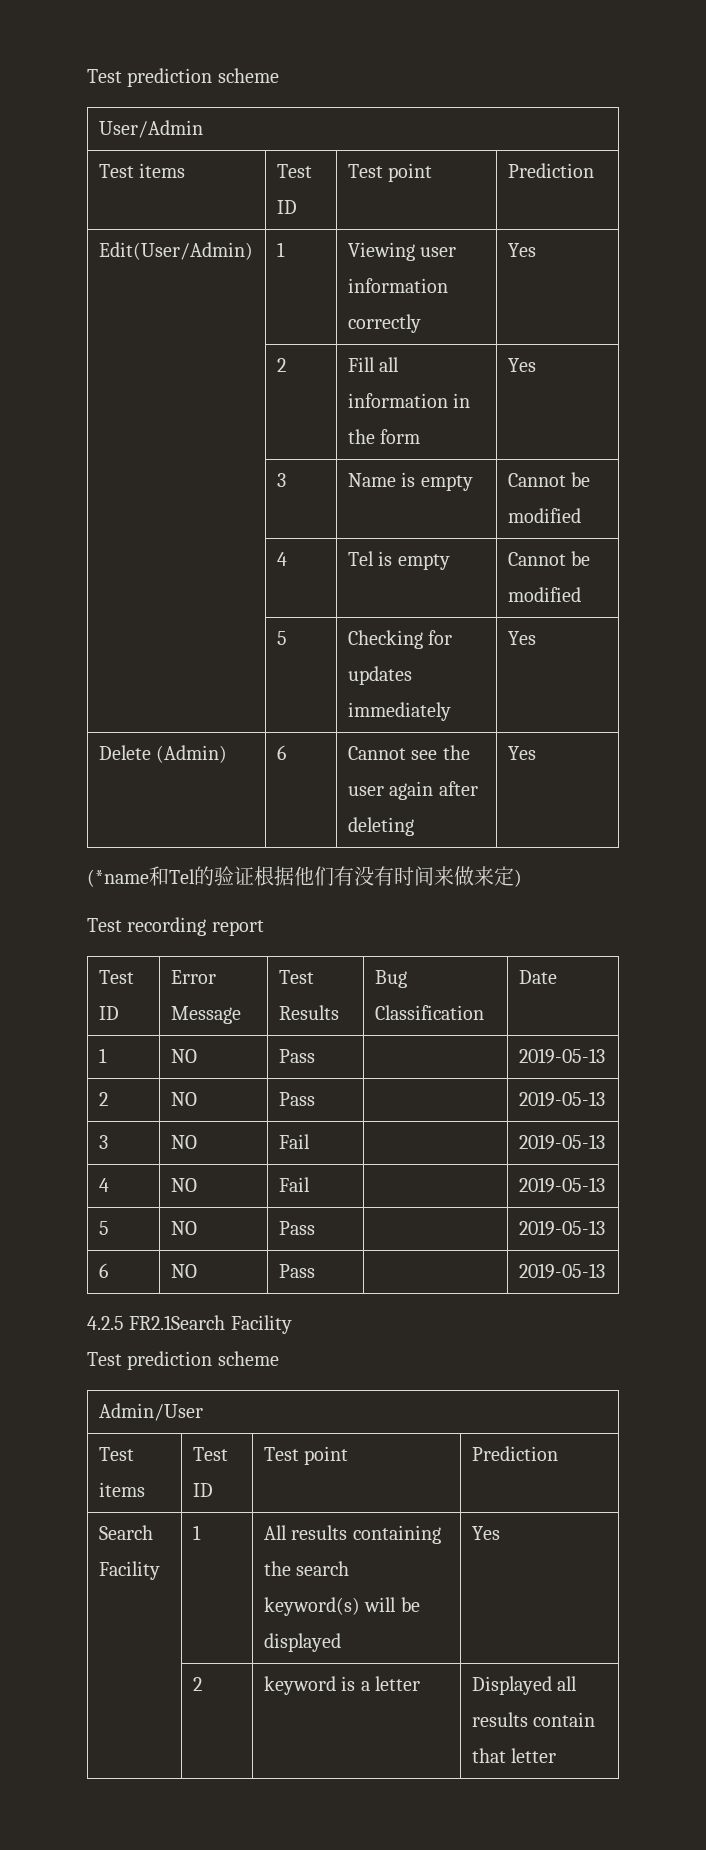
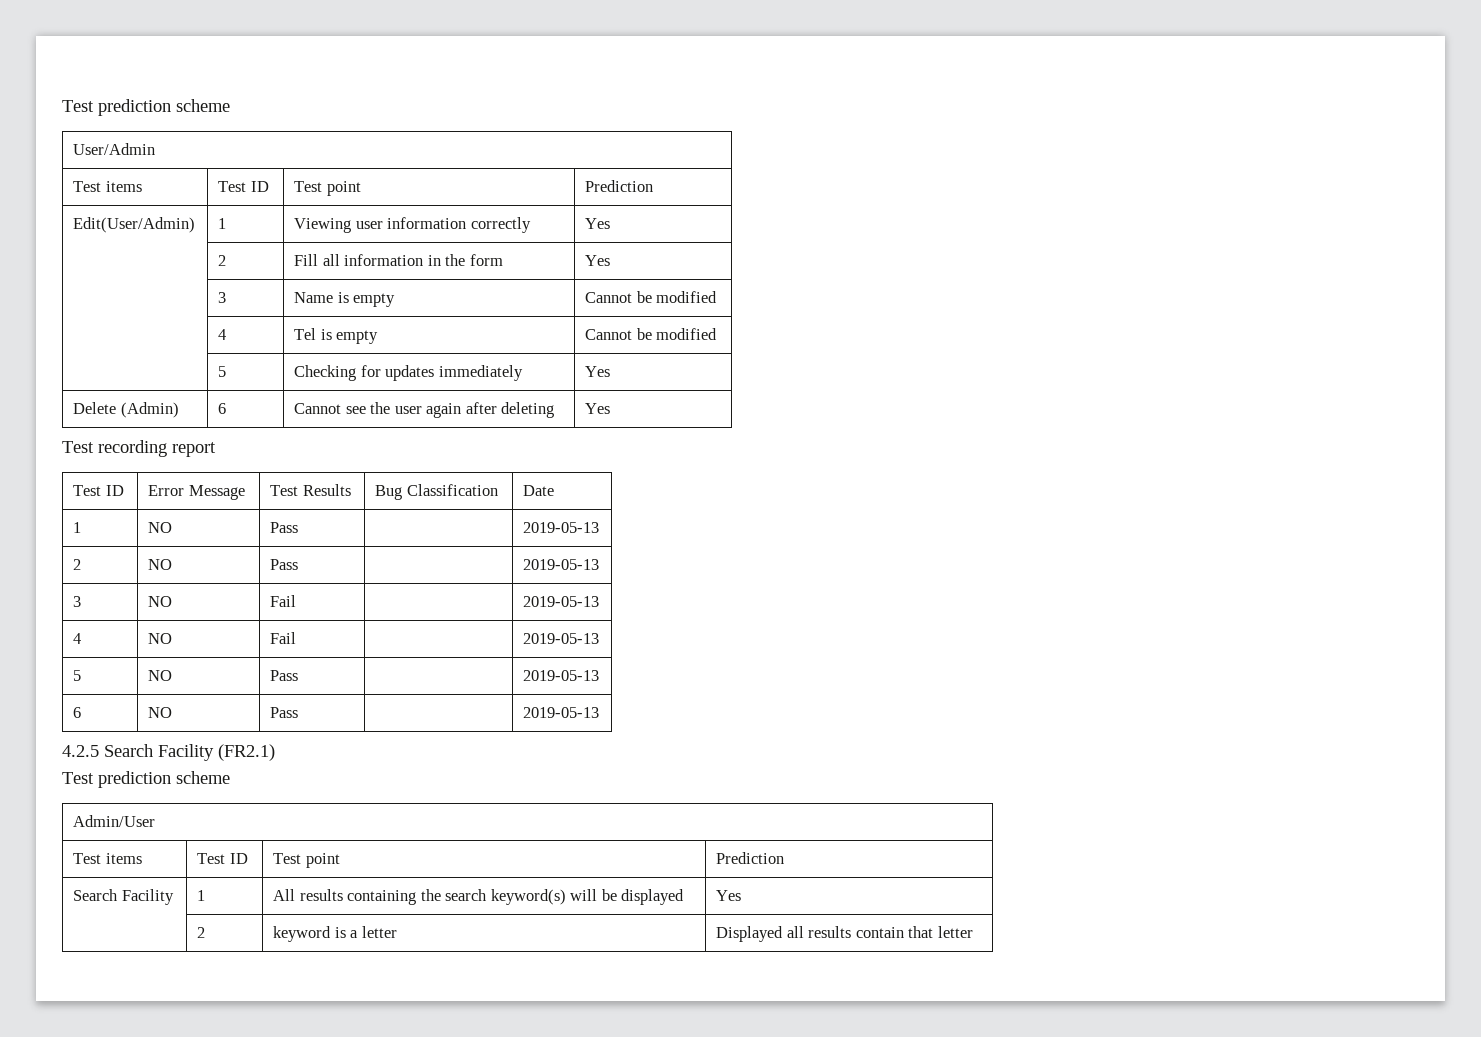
[87,866,522,887] // (*name和Tel的验证根据他们有没有时间来做来定) -> (611, 408) none
[129,1315,292,1334] FR2.1Search Facility -> [104,744,275,761] Search Facility (FR2.1)

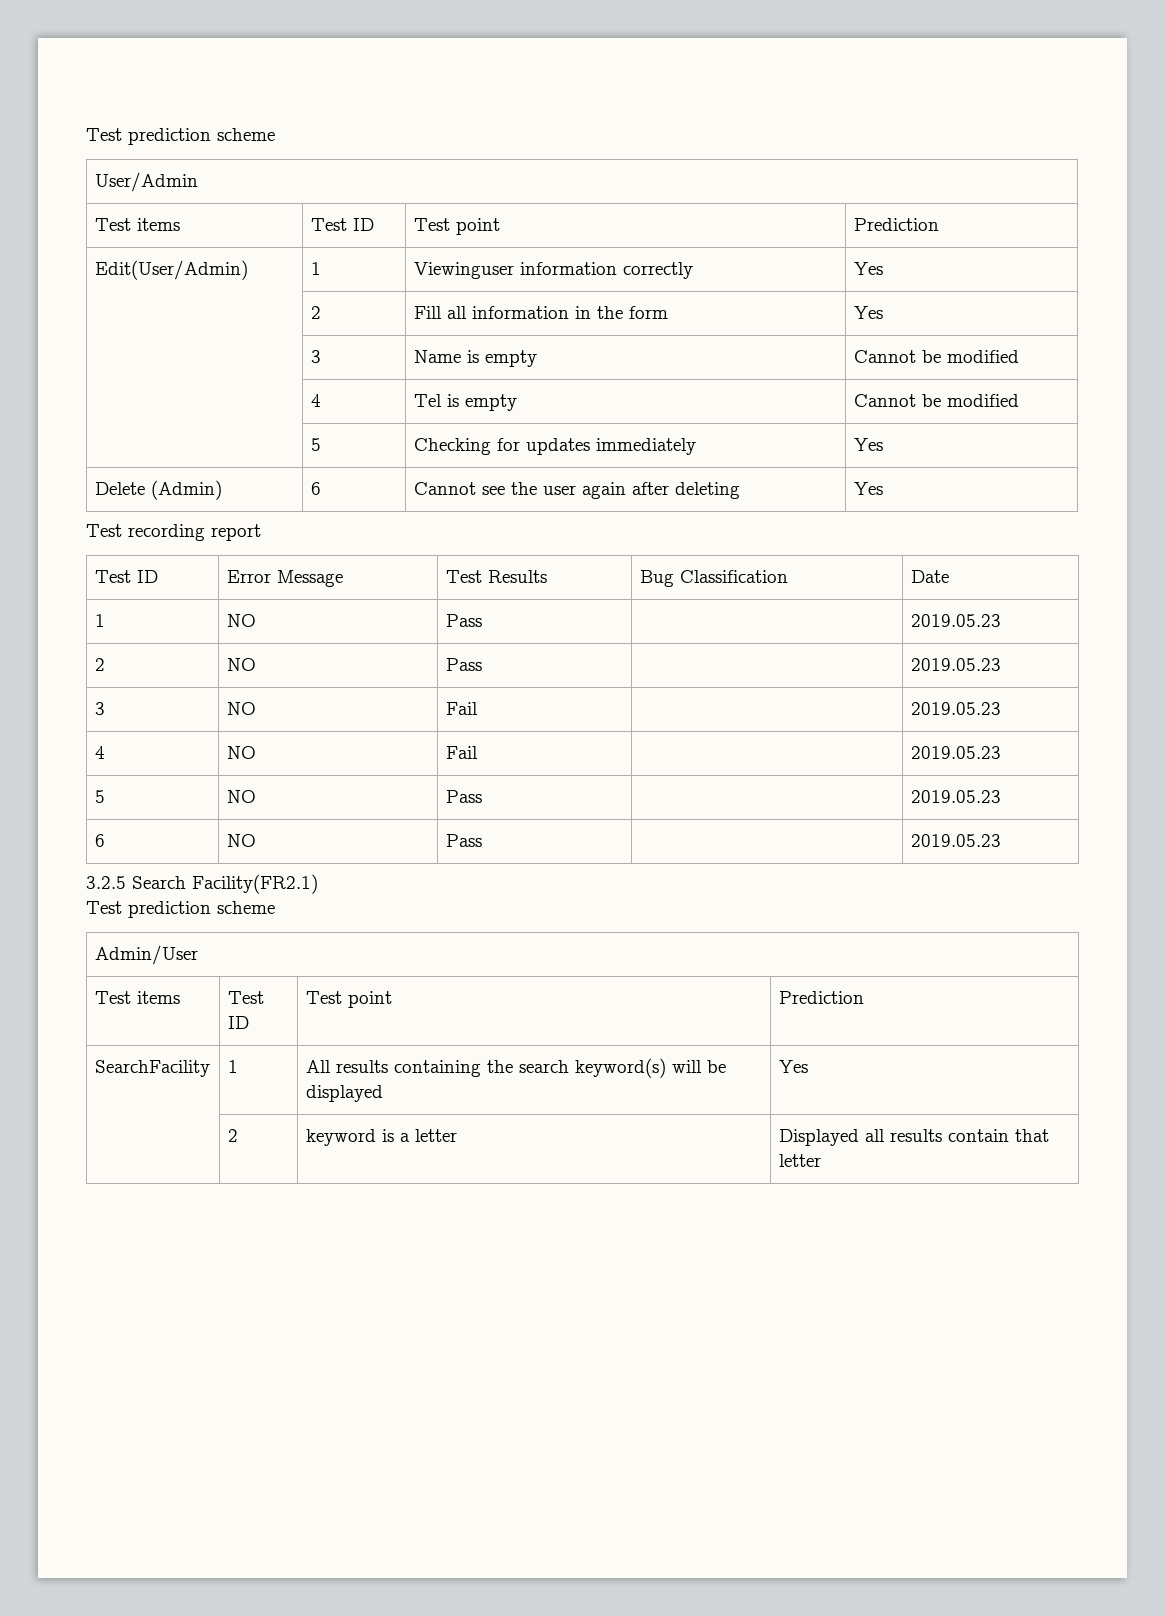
[294,218,383,233] Viewing user -> [413,262,514,279] Viewinguser
[523,522,600,533] 2019-05-13 -> [910,614,1001,627] 2019.05.23
[523,559,600,570] 2019-05-13 -> [910,658,1001,671] 2019.05.23
[523,596,600,607] 2019-05-13 -> [910,702,1001,715] 2019.05.23
[523,633,600,644] 2019-05-13 -> [910,746,1001,759] 2019.05.23
[523,670,600,681] 2019-05-13 -> [910,790,1001,803] 2019.05.23
[523,707,600,718] [62,744,275,761] 2019-05-13 // 4.2.5 Search Facility (FR2.1) -> [910,834,1001,847] [86,874,318,894] 2019.05.23 // 3.2.5 Search Facility(FR2.1)
[73,889,174,905] Search Facility -> [94,1060,210,1077] SearchFacility

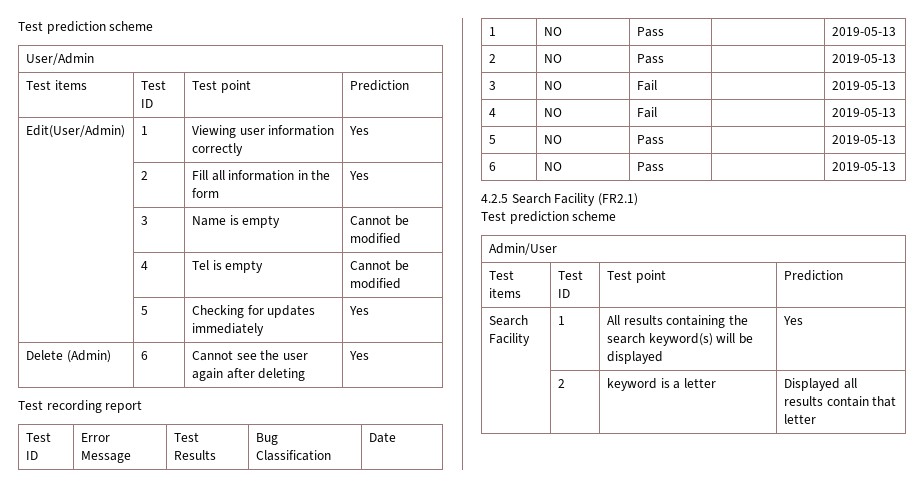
[413,262,514,279] Viewinguser -> [191,125,265,138] Viewing user
[910,614,1001,627] 2019.05.23 -> [831,27,896,36] 2019-05-13
[910,658,1001,671] 2019.05.23 -> [831,54,896,63] 2019-05-13
[910,702,1001,715] 2019.05.23 -> [831,81,896,90] 2019-05-13
[910,746,1001,759] 2019.05.23 -> [831,108,896,117] 2019-05-13
[910,790,1001,803] 2019.05.23 -> [831,135,896,144] 2019-05-13
[910,834,1001,847] [86,874,318,894] 2019.05.23 // 3.2.5 Search Facility(FR2.1) -> [831,162,896,171] [481,193,638,206] 2019-05-13 // 4.2.5 Search Facility (FR2.1)
[94,1060,210,1077] SearchFacility -> [488,315,528,326] [488,333,530,346] Search Facility

